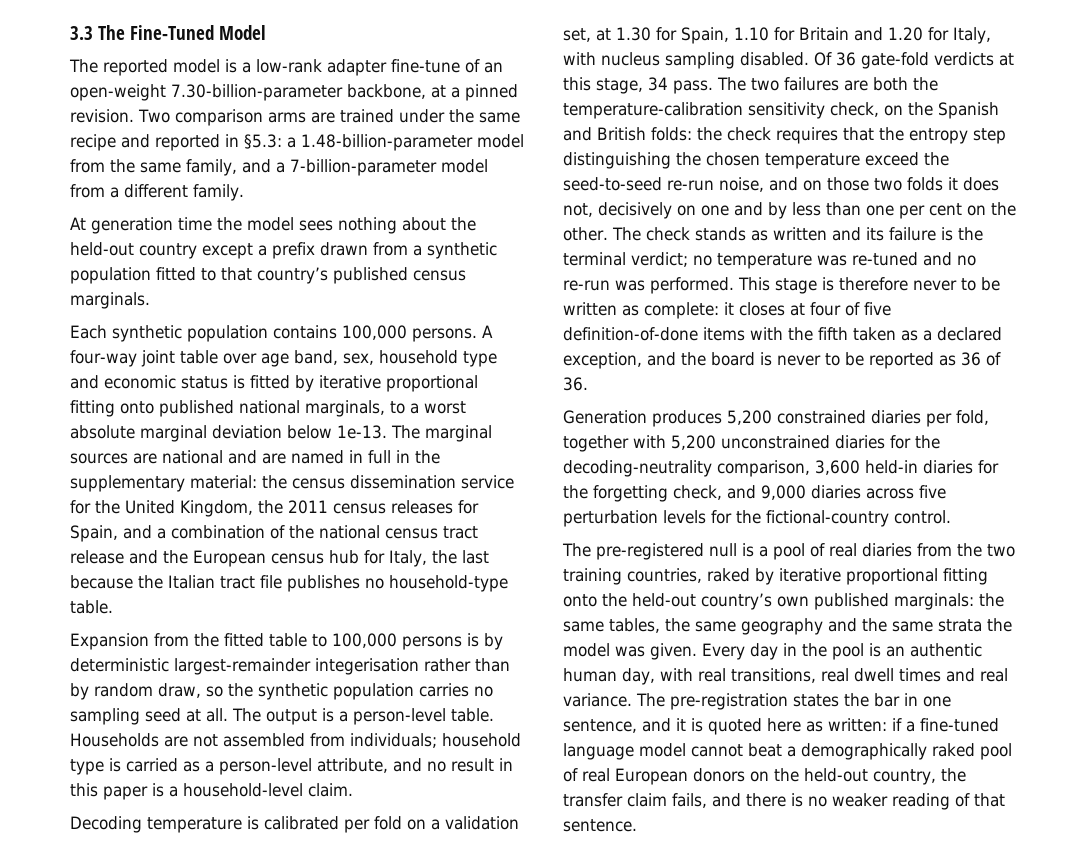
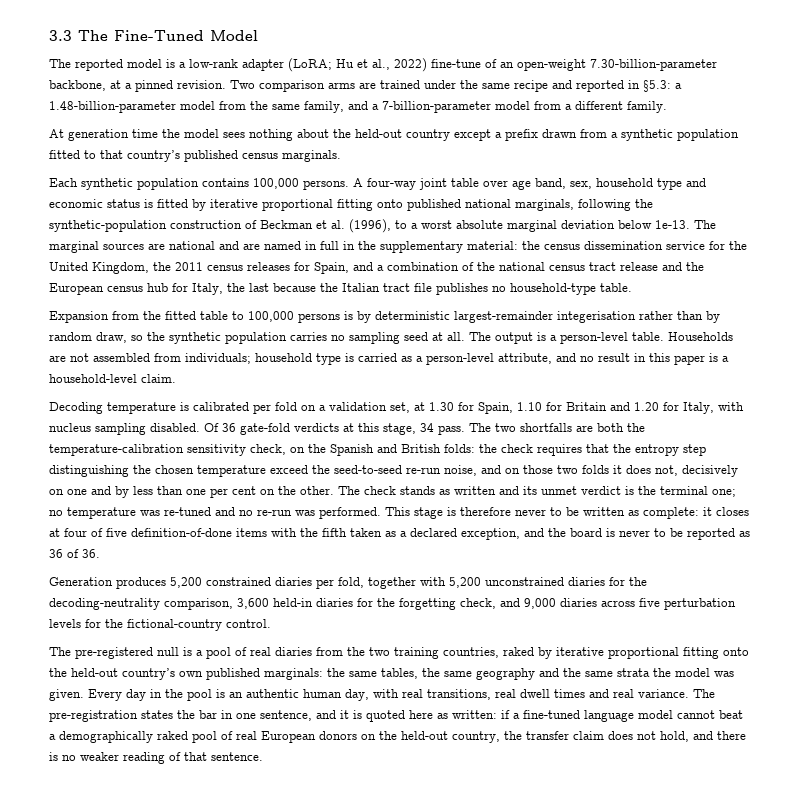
(387, 67) none -> [288,58,427,72] (LoRA; Hu et al., 2022)
(385, 408) none -> [578,199,653,211] [49,219,391,233] following the synthetic-population construction of Beckman et al. (1996),
[784,77,839,91] failures -> [520,423,572,432] shortfalls
[888,227,936,241] failure -> [541,486,621,495] unmet verdict
[631,252,688,267] verdict; -> [712,489,736,497] one;
[672,793,707,808] fails, -> [608,731,689,742] does not hold,

